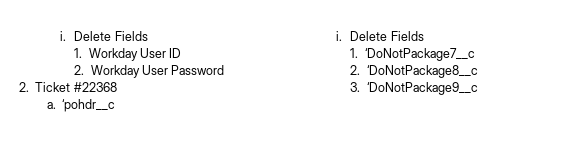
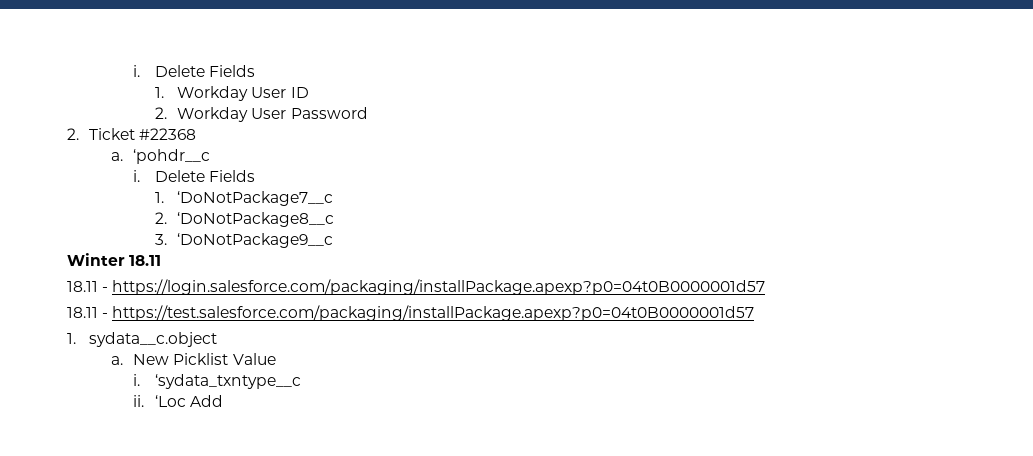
(478, 88) none -> [67,253,162,266] [67,279,766,295] [67,305,755,321] [67,332,218,347] [111,353,276,365] [133,374,302,389] [133,395,224,407] // Winter 18.11 // 18.11 - https://login.salesforce.com/packaging/installPackage.apexp?p0=04t0B0000001d57 // 18.11 - https://test.salesforce.com/packaging/installPackage.apexp?p0=04t0B0000001d57 // 1. sydata__c.object // a. New Picklist Value // i. ‘sydata_txntype__c // ii. ‘Loc Add

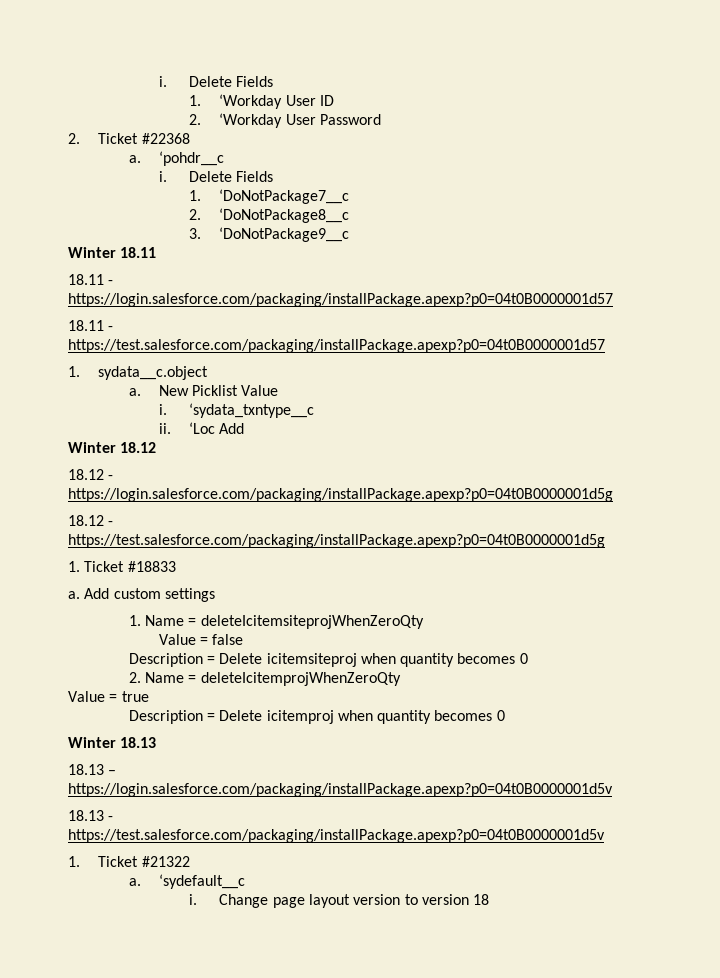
[133,65,256,77] [155,86,249,101] i. Delete Fields // 1. Workday -> [158,76,274,87] [189,94,283,109] i. Delete Fields // 1. ‘Workday
[177,107,249,122] Workday -> [219,113,283,128] ‘Workday
(224, 401) none -> [68,442,157,453] [68,469,114,480] [68,488,613,502] [68,515,114,526] [68,534,605,548] [68,561,176,572] [68,588,215,602] [128,615,424,629] [158,634,244,645] [128,653,528,667] [128,672,401,686] [68,691,149,702] [128,710,505,724] [68,737,157,748] [68,764,117,775] [68,783,613,797] [68,810,114,821] [68,829,605,843] [68,856,190,867] [128,874,245,889] [189,894,490,908] // Winter 18.12 // 18.12 - https://login.salesforce.com/packaging/installPackage.apexp?p0=04t0B0000001d5g // 18.12 - https://test.salesforce.com/packaging/installPackage.apexp?p0=04t0B0000001d5g // 1. Ticket #18833 // a. Add custom settings // 1. Name = deleteIcitemsiteprojWhenZeroQty // Value = false // Description = Delete icitemsiteproj when quantity becomes 0 // 2. Name = deleteIcitemprojWhenZeroQty // Value = true // Description = Delete icitemproj when quantity becomes 0 // Winter 18.13 // 18.13 – https://login.salesforce.com/packaging/installPackage.apexp?p0=04t0B0000001d5v // 18.13 - https://test.salesforce.com/packaging/installPackage.apexp?p0=04t0B0000001d5v // 1. Ticket #21322 // a. ‘sydefault__c // i. Change page layout version to version 18

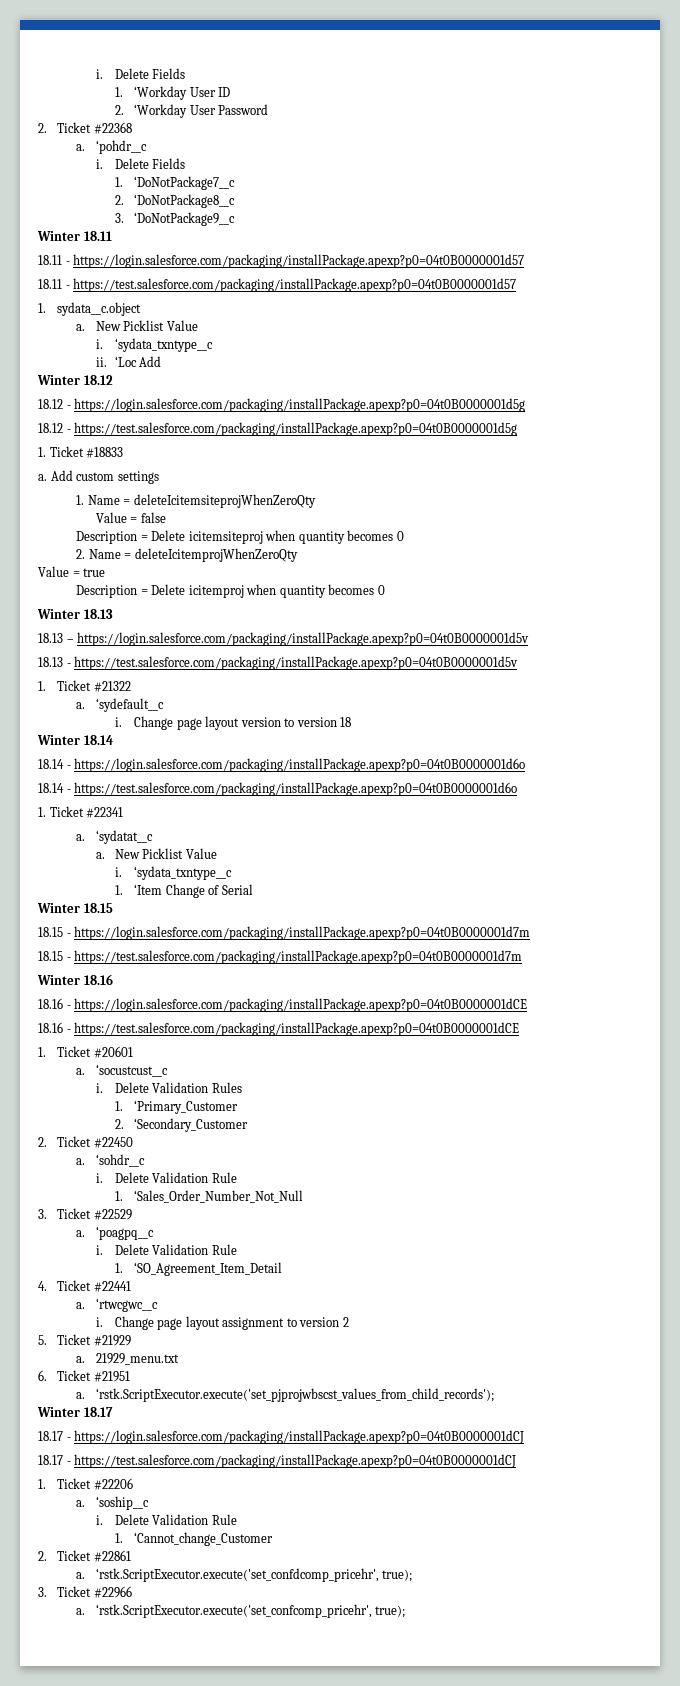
(490, 899) none -> [37,735,113,745] [38,758,526,772] [38,782,518,796] [38,806,124,818] [76,830,153,844] [95,848,217,859] [114,866,233,880] [114,884,253,898] [37,903,113,913] [38,926,531,940] [38,950,523,964] [37,974,113,985] [38,998,528,1012] [38,1022,520,1036] [38,1046,133,1058] [76,1064,168,1077] [95,1082,242,1093] [114,1100,239,1114] [114,1118,249,1132] [38,1136,133,1148] [76,1154,145,1167] [95,1172,237,1183] [114,1190,304,1203] [38,1208,132,1220] [76,1226,154,1240] [95,1244,237,1255] [114,1262,283,1276] [38,1280,131,1292] [76,1298,158,1312] [95,1316,349,1330] [38,1334,131,1346] [76,1353,179,1365] [38,1370,130,1382] [76,1388,494,1402] [37,1407,113,1417] [38,1430,525,1444] [38,1454,517,1468] [38,1478,133,1490] [76,1496,149,1510] [95,1514,237,1525] [114,1532,274,1546] [38,1550,131,1562] [76,1568,413,1582] [38,1586,132,1598] [76,1604,406,1618] // Winter 18.14 // 18.14 - https://login.salesforce.com/packaging/installPackage.apexp?p0=04t0B0000001d6o // 18.14 - https://test.salesforce.com/packaging/installPackage.apexp?p0=04t0B0000001d6o // 1. Ticket #22341 // a. ‘sydatat__c // a. New Picklist Value // i. ‘sydata_txntype__c // 1. ‘Item Change of Serial // Winter 18.15 // 18.15 - https://login.salesforce.com/packaging/installPackage.apexp?p0=04t0B0000001d7m // 18.15 - https://test.salesforce.com/packaging/installPackage.apexp?p0=04t0B0000001d7m // Winter 18.16 // 18.16 - https://login.salesforce.com/packaging/installPackage.apexp?p0=04t0B0000001dCE // 18.16 - https://test.salesforce.com/packaging/installPackage.apexp?p0=04t0B0000001dCE // 1. Ticket #20601 // a. ‘socustcust__c // i. Delete Validation Rules // 1. ‘Primary_Customer // 2. ‘Secondary_Customer // 2. Ticket #22450 // a. ‘sohdr__c // i. Delete Validation Rule // 1. ‘Sales_Order_Number_Not_Null // 3. Ticket #22529 // a. ‘poagpq__c // i. Delete Validation Rule // 1. ‘SO_Agreement_Item_Detail // 4. Ticket #22441 // a. ‘rtwcgwc__c // i. Change page layout assignment to version 2 // 5. Ticket #21929 // a. 21929_menu.txt // 6. Ticket #21951 // a. ‘rstk.ScriptExecutor.execute('set_pjprojwbscst_values_from_child_records'); // Winter 18.17 // 18.17 - https://login.salesforce.com/packaging/installPackage.apexp?p0=04t0B0000001dCJ // 18.17 - https://test.salesforce.com/packaging/installPackage.apexp?p0=04t0B0000001dCJ // 1. Ticket #22206 // a. ‘soship__c // i. Delete Validation Rule // 1. ‘Cannot_change_Customer // 2. Ticket #22861 // a. ‘rstk.ScriptExecutor.execute('set_confdcomp_pricehr', true); // 3. Ticket #22966 // a. ‘rstk.ScriptExecutor.execute('set_confcomp_pricehr', true);

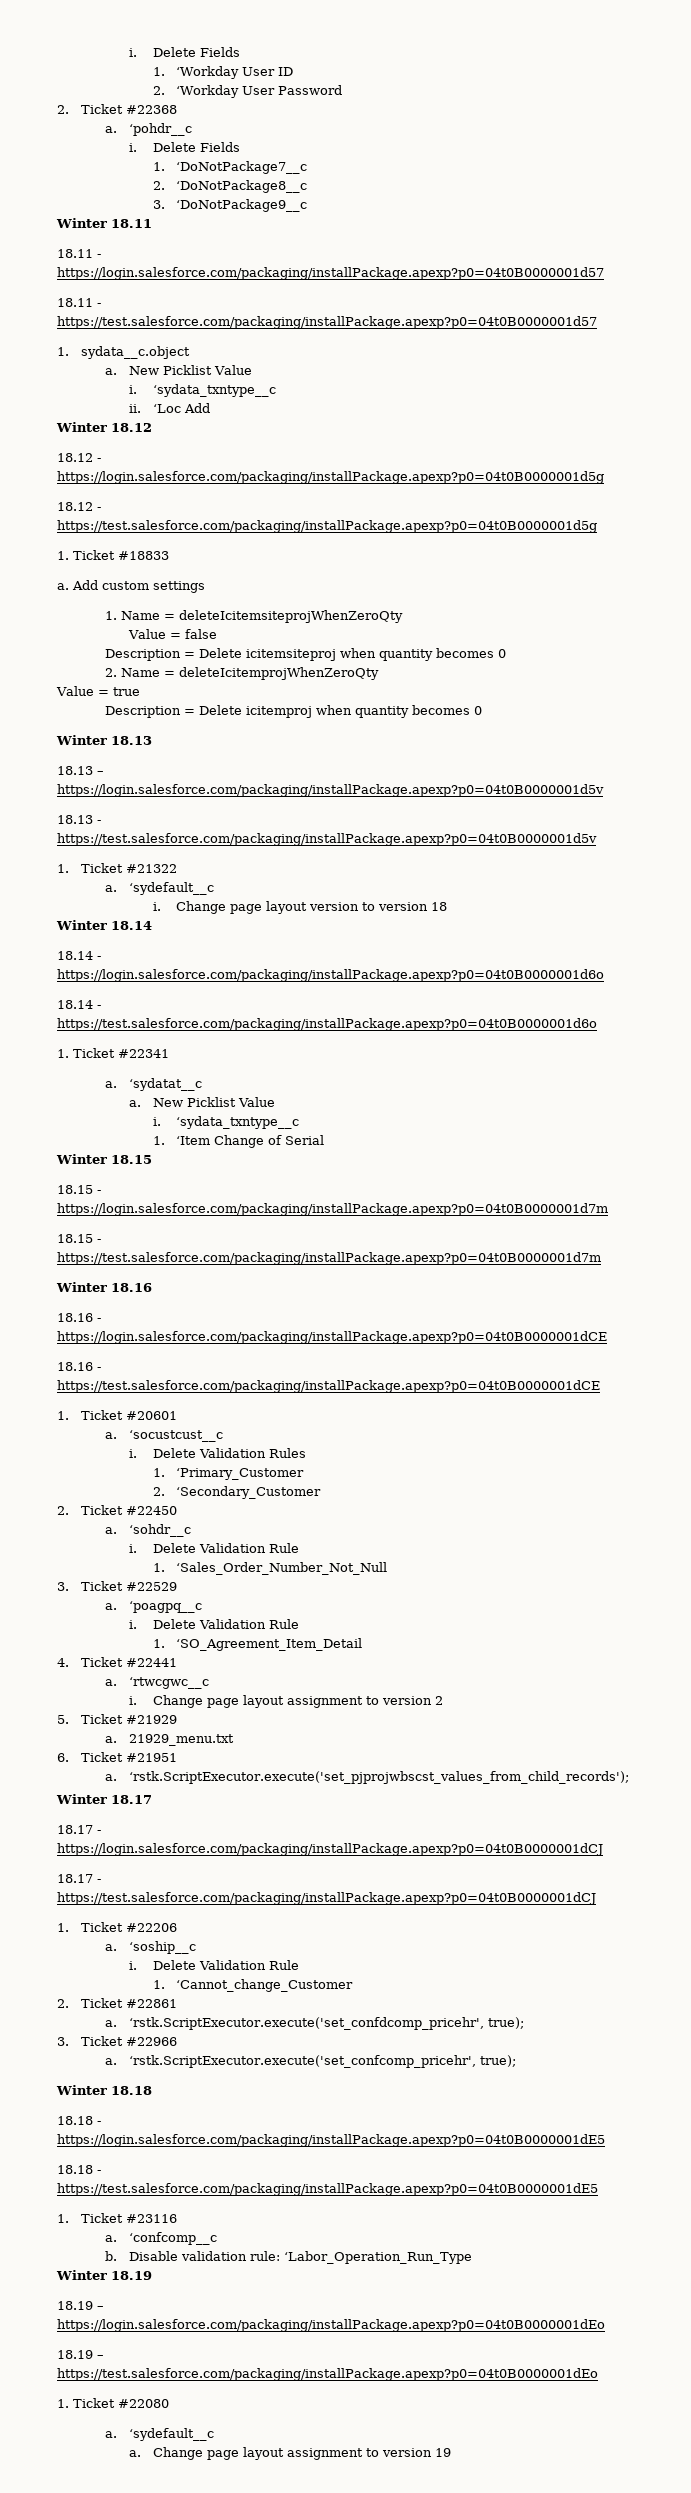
(406, 1611) none -> [56,2085,152,2095] [57,2116,101,2125] [57,2134,605,2147] [57,2165,101,2174] [57,2183,598,2196] [57,2213,177,2223] [104,2232,217,2245] [104,2251,472,2264] [56,2270,152,2280] [57,2301,104,2310] [57,2319,605,2332] [57,2350,104,2359] [57,2368,598,2381] [57,2398,169,2408] [104,2428,214,2441] [128,2447,451,2460] // Winter 18.18 // 18.18 - https://login.salesforce.com/packaging/installPackage.apexp?p0=04t0B0000001dE5 // 18.18 - https://test.salesforce.com/packaging/installPackage.apexp?p0=04t0B0000001dE5 // 1. Ticket #23116 // a. ‘confcomp__c // b. Disable validation rule: ‘Labor_Operation_Run_Type // Winter 18.19 // 18.19 – https://login.salesforce.com/packaging/installPackage.apexp?p0=04t0B0000001dEo // 18.19 – https://test.salesforce.com/packaging/installPackage.apexp?p0=04t0B0000001dEo // 1. Ticket #22080 // a. ‘sydefault__c // a. Change page layout assignment to version 19

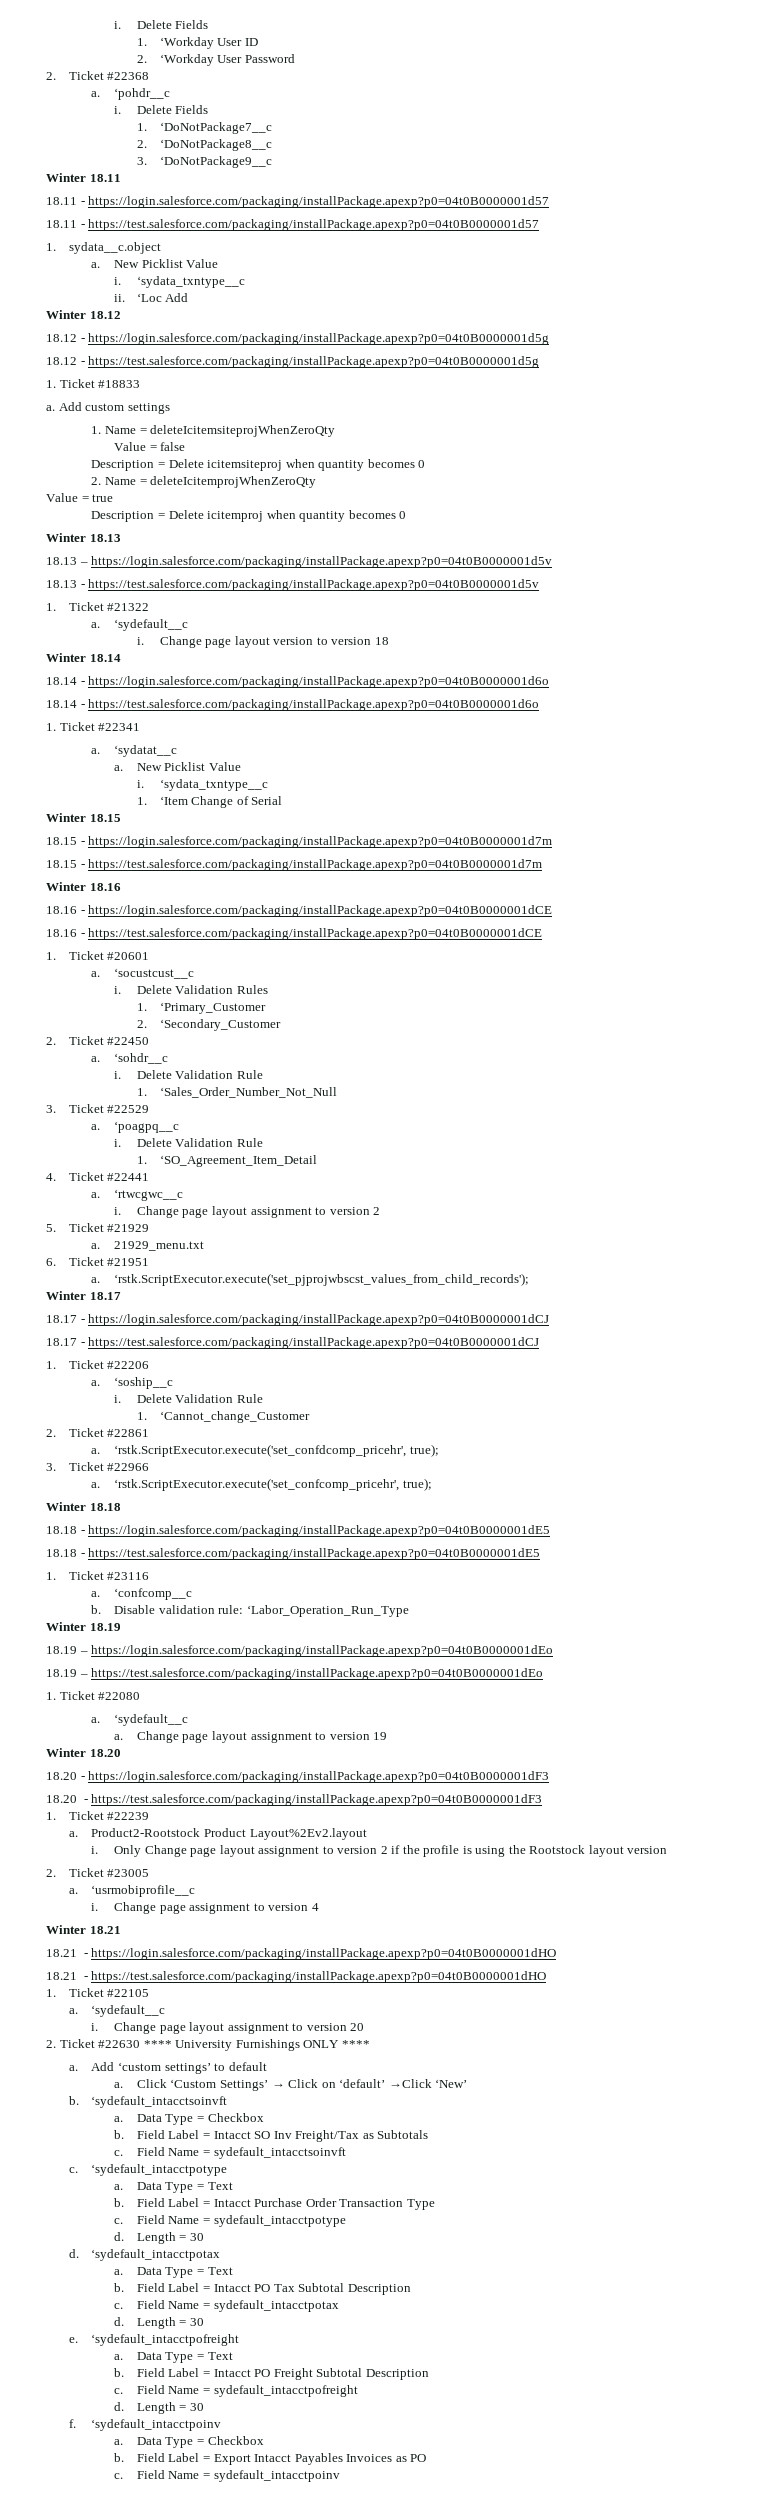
(451, 2452) none -> [46,1748,121,1757] [46,1771,550,1783] [46,1794,543,1806] [46,1811,150,1820] [68,1828,367,1840] [91,1845,668,1857] [46,1868,150,1877] [68,1885,196,1897] [91,1902,319,1914] [46,1925,121,1934] [46,1948,557,1960] [46,1971,547,1983] [46,1988,150,1997] [68,2005,166,2017] [91,2022,365,2034] [46,2039,370,2051] [68,2062,267,2074] [114,2079,468,2091] [68,2096,228,2108] [114,2113,264,2125] [114,2130,429,2142] [114,2147,346,2159] [68,2164,228,2176] [114,2182,233,2193] [114,2198,435,2210] [114,2215,346,2227] [114,2232,204,2244] [68,2249,221,2261] [114,2267,233,2278] [114,2283,411,2295] [114,2300,339,2312] [114,2317,204,2329] [68,2334,240,2346] [114,2352,233,2363] [114,2368,429,2380] [114,2385,358,2397] [114,2402,204,2414] [68,2419,222,2431] [114,2436,264,2448] [114,2453,427,2465] [114,2470,340,2482] // Winter 18.20 // 18.20 - https://login.salesforce.com/packaging/installPackage.apexp?p0=04t0B0000001dF3 // 18.20 - https://test.salesforce.com/packaging/installPackage.apexp?p0=04t0B0000001dF3 // 1. Ticket #22239 // a. Product2-Rootstock Product Layout%2Ev2.layout // i. Only Change page layout assignment to version 2 if the profile is using the Rootstock layout version // 2. Ticket #23005 // a. ‘usrmobiprofile__c // i. Change page assignment to version 4 // Winter 18.21 // 18.21 - https://login.salesforce.com/packaging/installPackage.apexp?p0=04t0B0000001dHO // 18.21 - https://test.salesforce.com/packaging/installPackage.apexp?p0=04t0B0000001dHO // 1. Ticket #22105 // a. ‘sydefault__c // i. Change page layout assignment to version 20 // 2. Ticket #22630 **** University Furnishings ONLY **** // a. Add ‘custom settings’ to default // a. Click ‘Custom Settings’ → Click on ‘default’ →Click ‘New’ // b. ‘sydefault_intacctsoinvft // a. Data Type = Checkbox // b. Field Label = Intacct SO Inv Freight/Tax as Subtotals // c. Field Name = sydefault_intacctsoinvft // c. ‘sydefault_intacctpotype // a. Data Type = Text // b. Field Label = Intacct Purchase Order Transaction Type // c. Field Name = sydefault_intacctpotype // d. Length = 30 // d. ‘sydefault_intacctpotax // a. Data Type = Text // b. Field Label = Intacct PO Tax Subtotal Description // c. Field Name = sydefault_intacctpotax // d. Length = 30 // e. ‘sydefault_intacctpofreight // a. Data Type = Text // b. Field Label = Intacct PO Freight Subtotal Description // c. Field Name = sydefault_intacctpofreight // d. Length = 30 // f. ‘sydefault_intacctpoinv // a. Data Type = Checkbox // b. Field Label = Export Intacct Payables Invoices as PO // c. Field Name = sydefault_intacctpoinv

